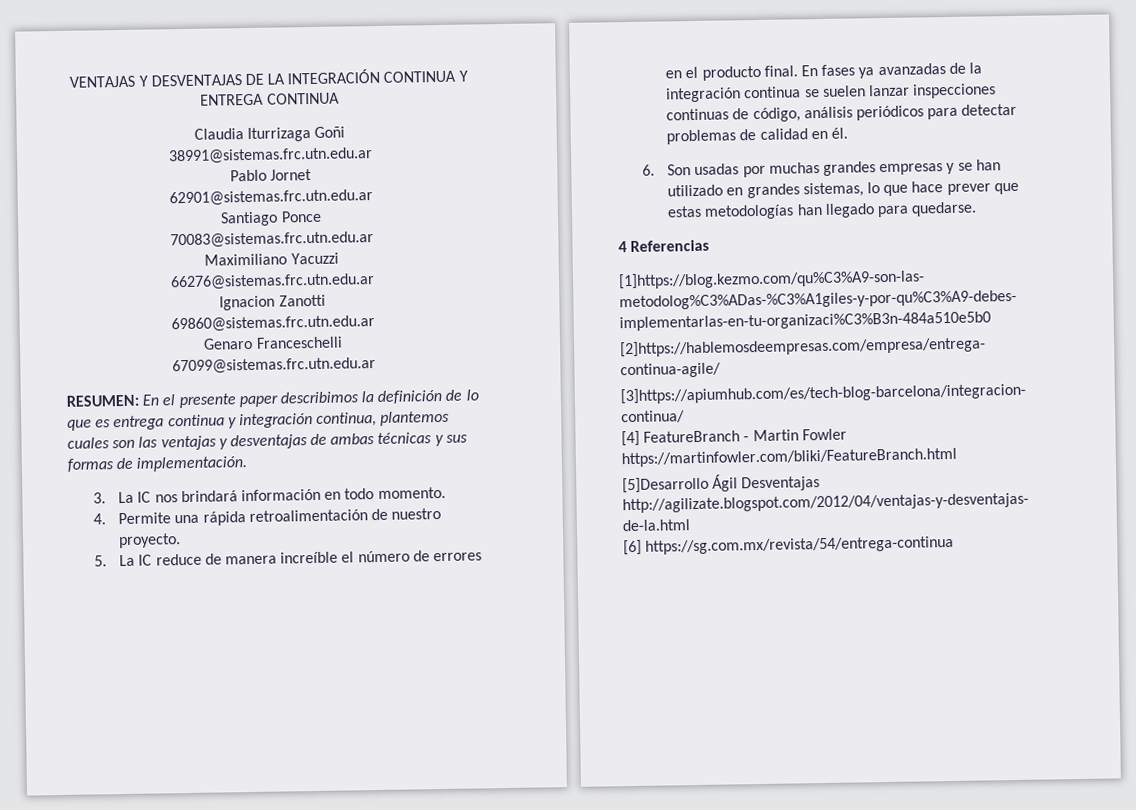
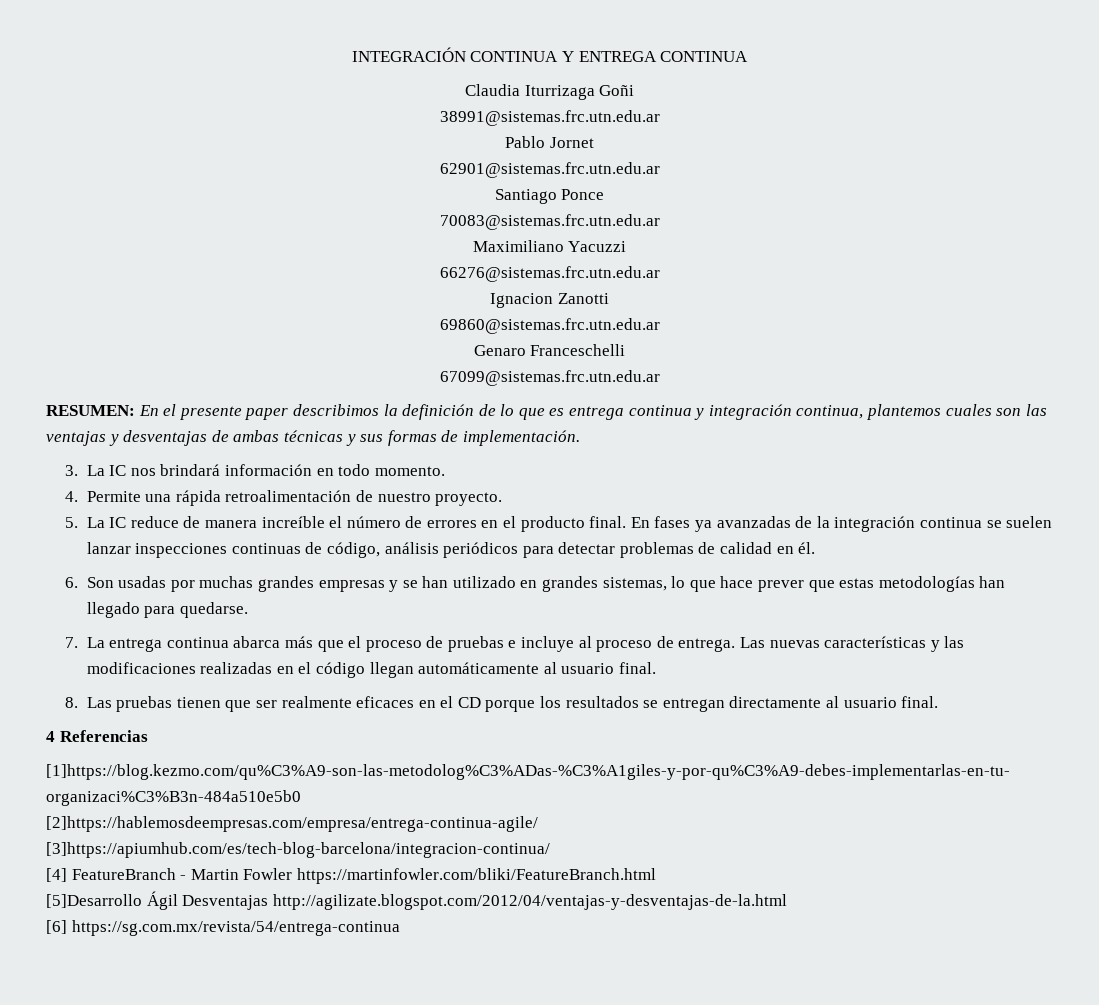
[69,73,286,88] VENTAJAS Y DESVENTAJAS DE LA -> (351, 54) none
(978, 209) none -> [65,636,965,652] [86,662,656,678] [65,696,939,712] // 7. La entrega continua abarca más que el proceso de pruebas e incluye al proceso de entrega. Las nuevas características y las modificaciones realizadas en el código llegan automáticamente al usuario final. // 8. Las pruebas tienen que ser realmente eficaces en el CD porque los resultados se entregan directamente al usuario final.

